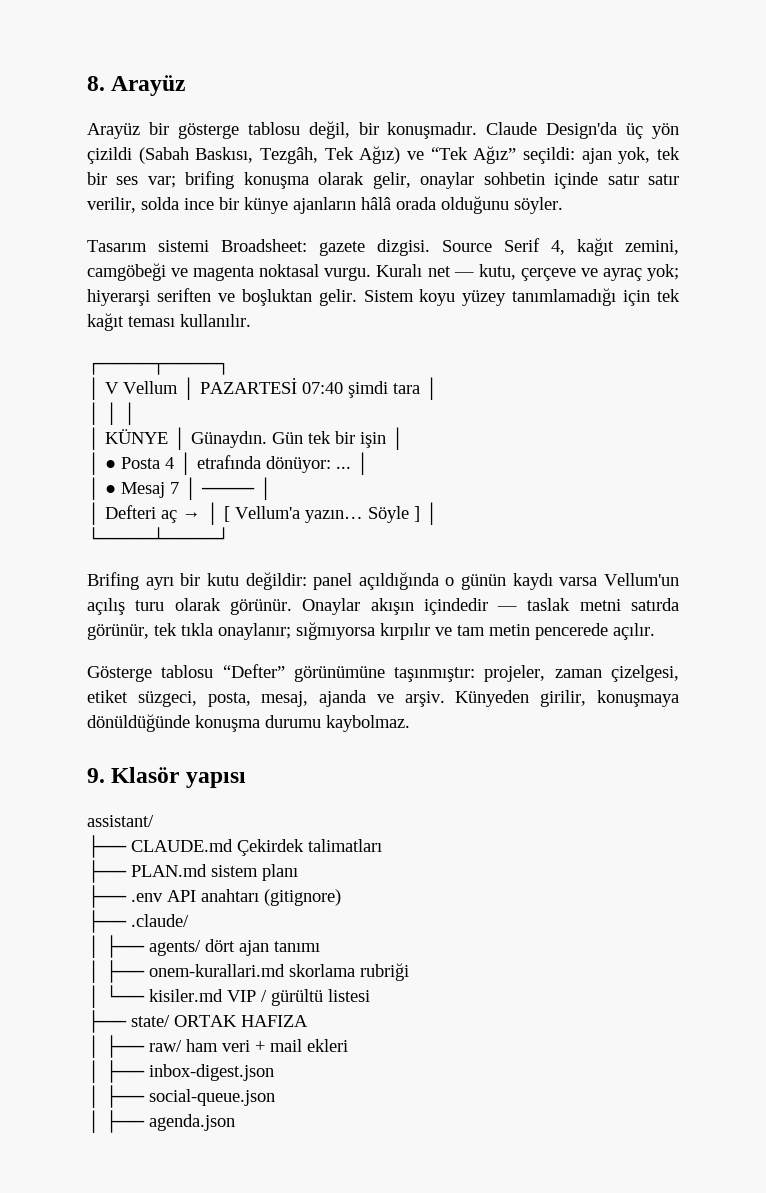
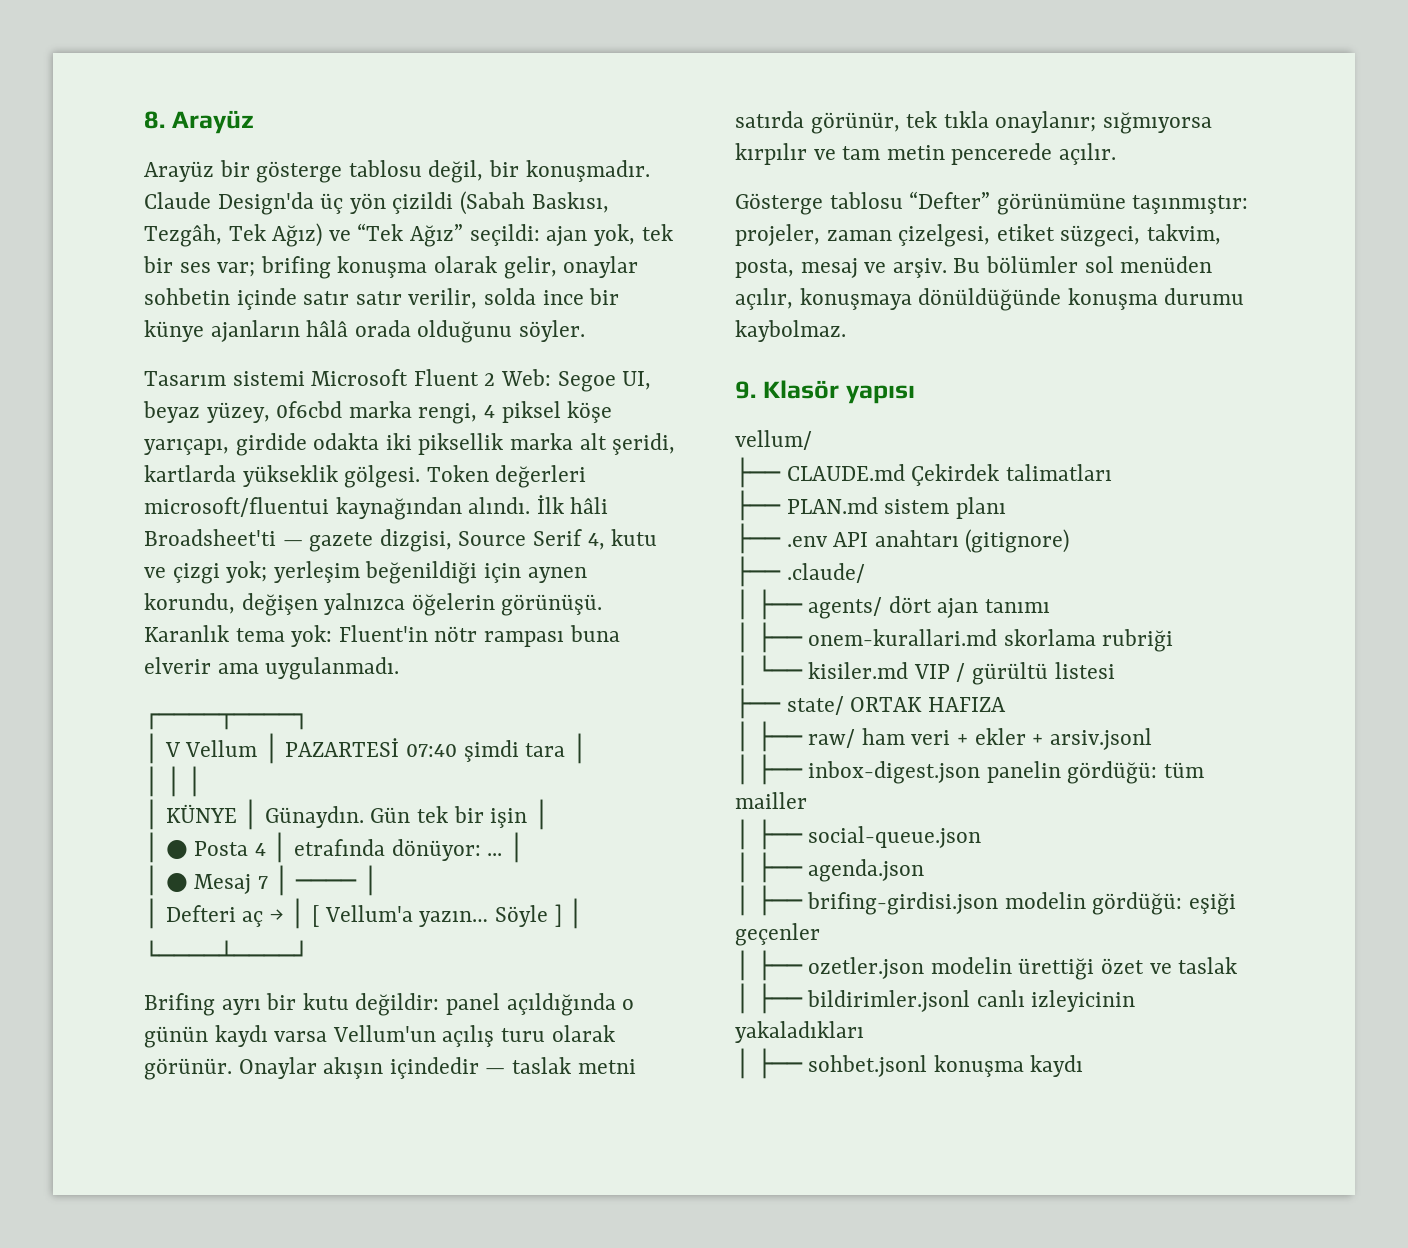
[221,238,679,256] [87,263,679,281] [87,288,680,306] [87,313,251,331] Broadsheet: gazete dizgisi. Source Serif 4, kağıt zemini, camgöbeği ve magenta noktasal vurgu. Kuralı net — kutu, çerçeve ve ayraç yok; hiyerarşi seriften ve boşluktan gelir. Sistem koyu yüzey tanımlamadığı için tek kağıt teması kullanılır. -> [311,369,652,392] [143,401,613,424] [144,433,676,456] [144,465,587,488] [144,495,609,520] [144,529,658,552] [144,561,587,584] [144,593,603,616] [144,625,620,647] [144,657,400,680] Microsoft Fluent 2 Web: Segoe UI, beyaz yüzey, 0f6cbd marka rengi, 4 piksel köşe yarıçapı, girdide odakta iki piksellik marka alt şeridi, kartlarda yükseklik gölgesi. Token değerleri microsoft/fluentui kaynağından alındı. İlk hâli Broadsheet'ti — gazete dizgisi, Source Serif 4, kutu ve çizgi yok; yerleşim beğenildiği için aynen korundu, değişen yalnızca öğelerin görünüşü. Karanlık tema yok: Fluent'in nötr rampası buna elverir ama uygulanmadı.
[207,690,587,707] posta, mesaj, ajanda ve arşiv. Künyeden girilir, -> [1147,224,1222,245] [735,256,1213,278] [735,288,793,310] takvim, posta, mesaj ve arşiv. Bu bölümler sol menüden açılır,
[87,815,154,827] assistant/ -> [735,430,812,450] vellum/
[270,1039,348,1052] mail ekleri -> [974,728,1152,750] ekler + arsiv.jsonl
(274, 1072) none -> [986,761,1205,784] [735,792,807,809] panelin gördüğü: tüm mailler
(235, 1122) none -> [735,885,1237,916] [735,923,820,946] [735,950,1238,981] [735,983,1136,1014] [735,1021,864,1043] [735,1048,1084,1079] // │ ├── brifing-girdisi.json modelin gördüğü: eşiği geçenler // │ ├── ozetler.json modelin ürettiği özet ve taslak // │ ├── bildirimler.jsonl canlı izleyicinin yakaladıkları // │ ├── sohbet.jsonl konuşma kaydı

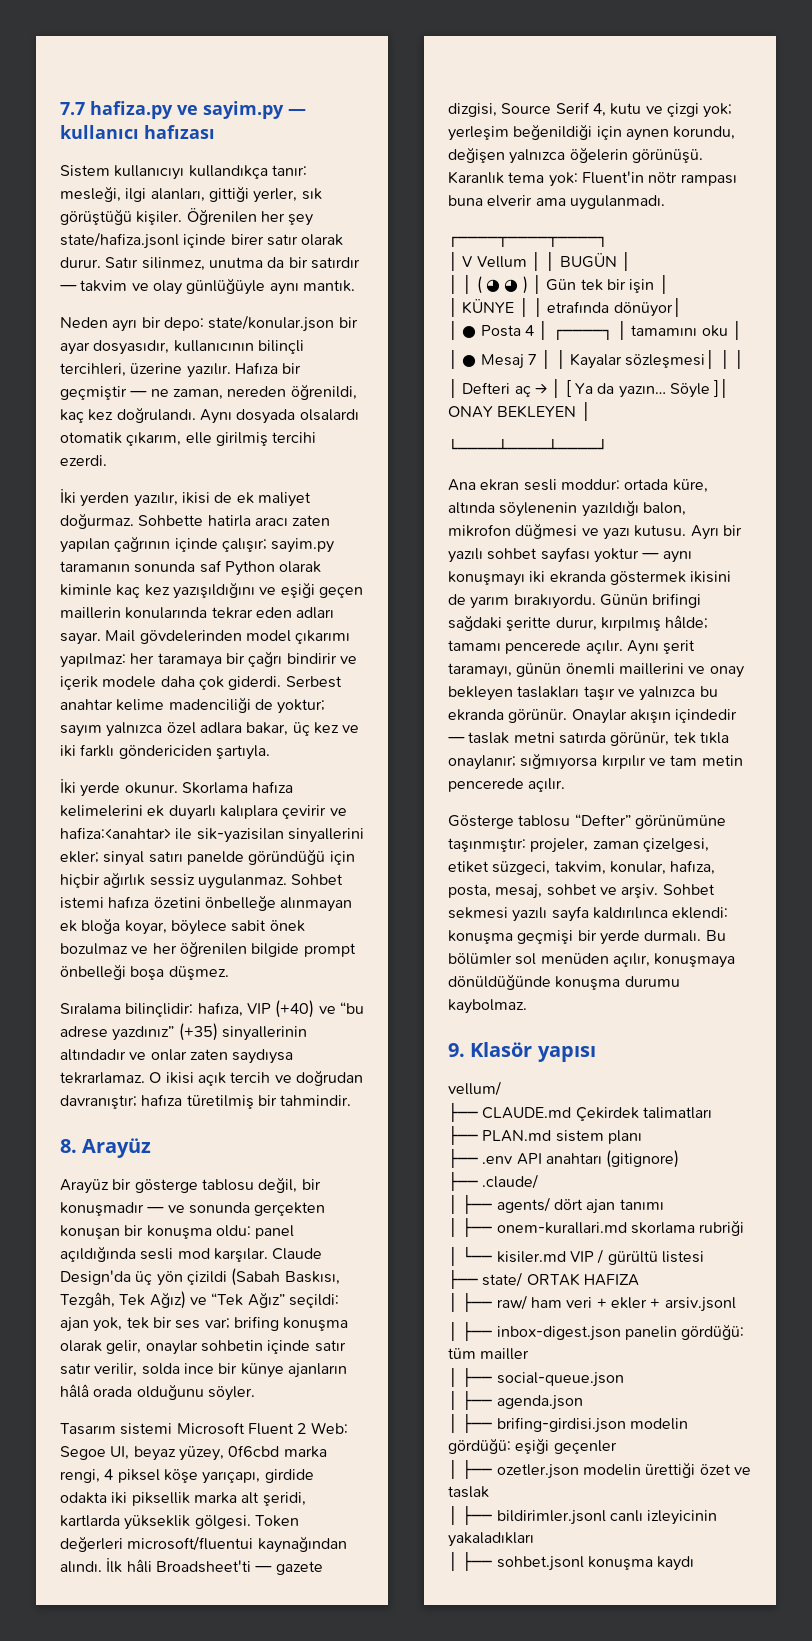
(144, 120) none -> [60,101,306,119] [60,125,215,139] [60,165,307,180] [60,186,322,203] [60,208,314,226] [60,232,344,249] [60,257,360,271] [60,278,355,295] [60,315,358,332] [60,340,304,355] [60,362,302,378] [60,384,357,400] [60,407,359,424] [60,432,317,446] [60,455,107,466] [60,489,311,507] [60,513,331,529] [60,536,335,553] [60,560,322,576] [60,582,363,599] [60,607,335,619] [60,630,351,645] [60,651,357,668] [60,676,342,690] [60,697,326,714] [60,722,360,737] [60,744,270,760] [60,779,294,797] [60,805,347,820] [60,827,364,843] [60,849,355,866] [60,872,344,889] [60,895,353,912] [60,918,305,935] [60,941,356,957] [60,964,229,980] [60,1000,364,1018] [60,1023,307,1041] [60,1049,294,1064] [60,1070,363,1086] [60,1094,352,1109] 7.7 hafiza.py ve sayim.py — kullanıcı hafızası // Sistem kullanıcıyı kullandıkça tanır: mesleği, ilgi alanları, gittiği yerler, sık görüştüğü kişiler. Öğrenilen her şey state/hafiza.jsonl içinde birer satır olarak durur. Satır silinmez, unutma da bir satırdır — takvim ve olay günlüğüyle aynı mantık. // Neden ayrı bir depo: state/konular.json bir ayar dosyasıdır, kullanıcının bilinçli tercihleri, üzerine yazılır. Hafıza bir geçmiştir — ne zaman, nereden öğrenildi, kaç kez doğrulandı. Aynı dosyada olsalardı otomatik çıkarım, elle girilmiş tercihi ezerdi. // İki yerden yazılır, ikisi de ek maliyet doğurmaz. Sohbette hatirla aracı zaten yapılan çağrının içinde çalışır; sayim.py taramanın sonunda saf Python olarak kiminle kaç kez yazışıldığını ve eşiği geçen maillerin konularında tekrar eden adları sayar. Mail gövdelerinden model çıkarımı yapılmaz: her taramaya bir çağrı bindirir ve içerik modele daha çok giderdi. Serbest anahtar kelime madenciliği de yoktur; sayım yalnızca özel adlara bakar, üç kez ve iki farklı göndericiden şartıyla. // İki yerde okunur. Skorlama hafıza kelimelerini ek duyarlı kalıplara çevirir ve hafiza:<anahtar> ile sik-yazisilan sinyallerini ekler; sinyal satırı panelde göründüğü için hiçbir ağırlık sessiz uygulanmaz. Sohbet istemi hafıza özetini önbelleğe alınmayan ek bloğa koyar, böylece sabit önek bozulmaz ve her öğrenilen bilgide prompt önbelleği boşa düşmez. // Sıralama bilinçlidir: hafıza, VIP (+40) ve “bu adrese yazdınız” (+35) sinyallerinin altındadır ve onlar zaten saydıysa tekrarlamaz. O ikisi açık tercih ve doğrudan davranıştır; hafıza türetilmiş bir tahmindir. //
[525,160,650,182] konuşmadır. -> [60,1202,326,1216] [60,1225,295,1239] [60,1246,268,1262] konuşmadır — ve sonunda gerçekten konuşan bir konuşma oldu: panel açıldığında sesli mod karşılar.
[144,713,309,730] ┌────┬────┐ -> [448,236,608,247] ┌────┬────┬────┐
[285,738,566,762] PAZARTESİ 07:40 şimdi tara -> [545,251,617,271] │ BUGÜN
[187,766,203,797] [144,799,364,830] │ // │ KÜNYE │ Günaydın. -> [476,274,542,294] ( ◕ ◕ ) │
(549, 814) none -> [448,297,682,317] // │ KÜNYE │ │ etrafında dönüyor│
[294,839,503,861] etrafında dönüyor: ... -> [552,320,728,340] ┌────┐ │ tamamını oku
[295,879,358,889] ──── -> [555,349,730,369] │ Kayalar sözleşmesi│ │
[324,898,584,929] [144,940,309,964] [144,993,635,1016] [144,1025,615,1048] Vellum'a yazın… Söyle ] │ // └────┴────┘ // Brifing ayrı bir kutu değildir: panel açıldığında o günün kaydı varsa Vellum'un açılış turu olarak -> [574,378,730,398] [448,401,591,421] [448,438,608,454] [448,479,708,493] [448,500,686,517] [448,523,742,540] [448,547,692,563] [448,571,732,586] [448,593,702,609] [448,615,709,631] [448,640,696,655] [448,663,744,678] [448,686,718,701] [448,709,504,721] Ya da yazın… Söyle ]│ ONAY BEKLEYEN │ // └────┴────┴────┘ // Ana ekran sesli moddur: ortada küre, altında söylenenin yazıldığı balon, mikrofon düğmesi ve yazı kutusu. Ayrı bir yazılı sohbet sayfası yoktur — aynı konuşmayı iki ekranda göstermek ikisini de yarım bırakıyordu. Günün brifingi sağdaki şeritte durur, kırpılmış hâlde; tamamı pencerede açılır. Aynı şerit taramayı, günün önemli maillerini ve onay bekleyen taslakları taşır ve yalnızca bu ekranda
[735,258,947,278] posta, mesaj ve arşiv. -> [609,860,716,875] [448,884,715,899] [448,906,729,922] [448,930,702,945] konular, hafıza, posta, mesaj, sohbet ve arşiv. Sohbet sekmesi yazılı sayfa kaldırılınca eklendi: konuşma geçmişi bir yerde durmalı.

